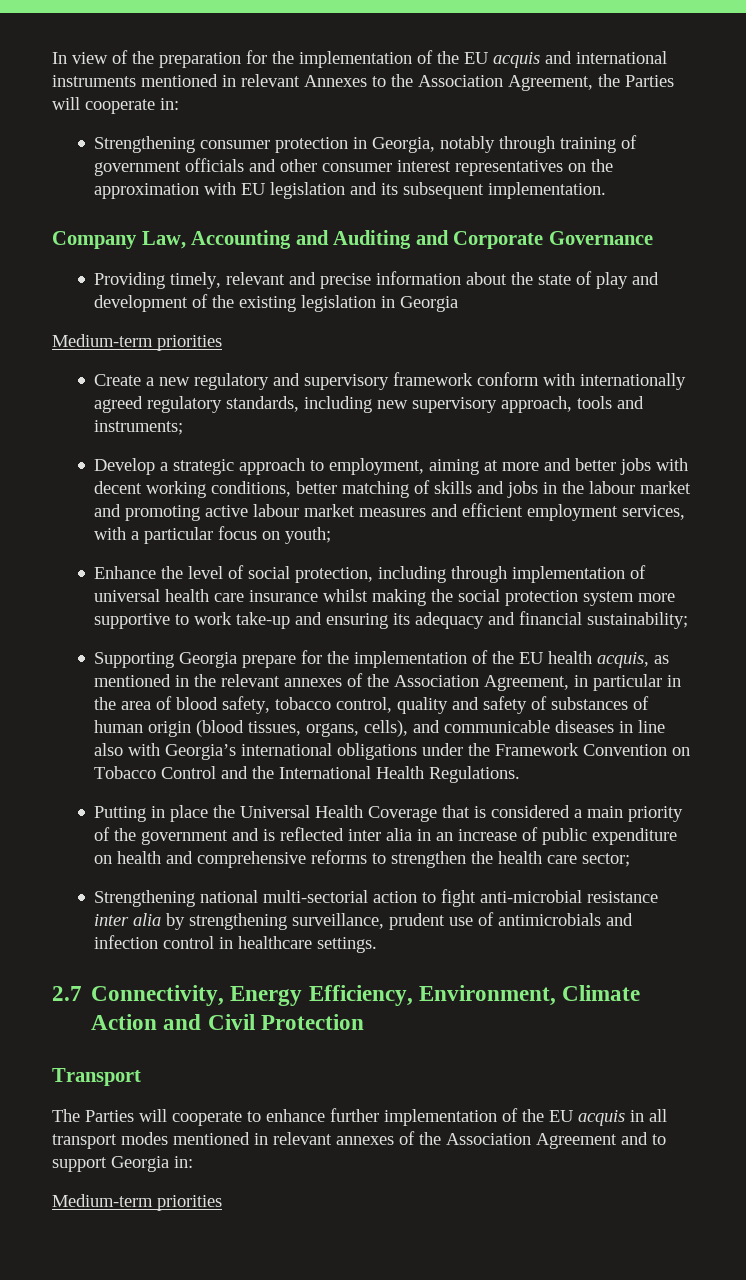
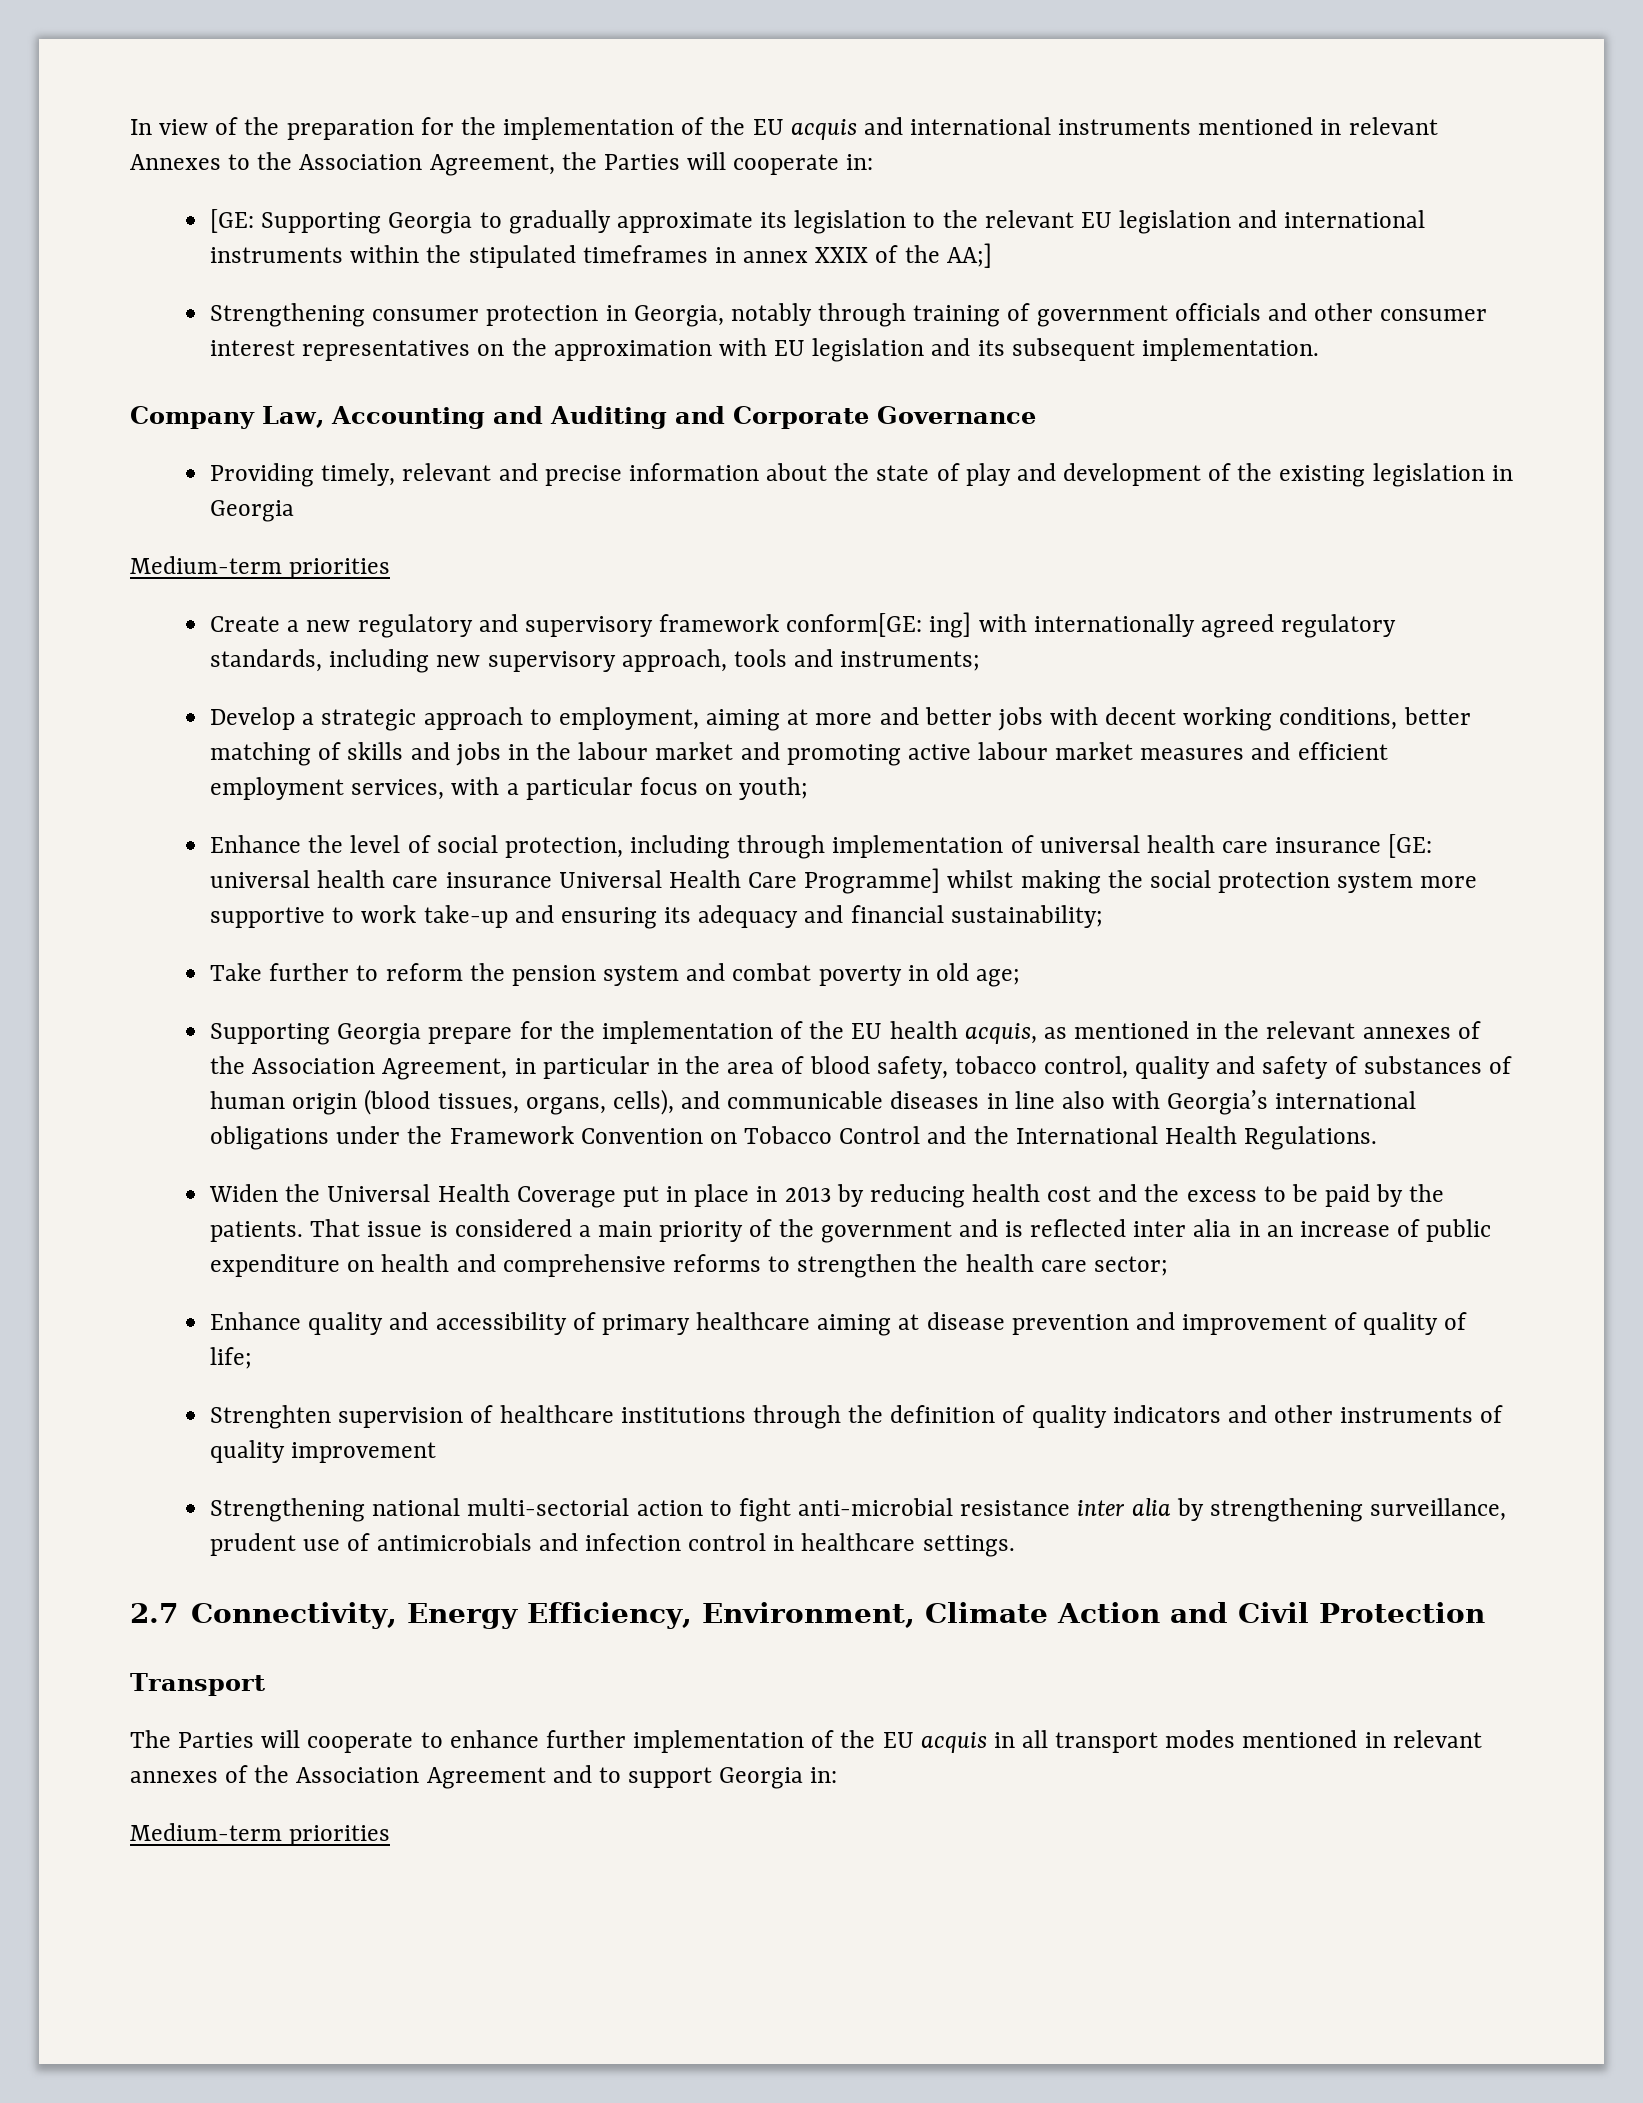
(179, 104) none -> [210,209,1426,234] [210,243,992,268] // [GE: Supporting Georgia to gradually approximate its legislation to the relevant EU legislation and international instruments within the stipulated timeframes in annex XXIX of the AA;]
[477,372,540,386] conform -> [786,612,972,638] conform[GE: ing]
(319, 596) none -> [1388,834,1433,858] [210,868,941,894] [GE: universal health care insurance Universal Health Care Programme]
(689, 620) none -> [210,963,1021,987] // Take further to reform the pension system and combat poverty in old age;
[94,805,209,822] Putting in place -> [209,1184,279,1202] Widen
[442,805,471,818] that -> [622,1184,1445,1208] [210,1219,423,1242] put in place in 2013 by reducing health cost and the excess to be paid by the patients. That issue
(631, 860) none -> [210,1312,1468,1336] [210,1347,253,1369] [210,1405,1504,1429] [210,1440,437,1463] // Enhance quality and accessibility of primary healthcare aiming at disease prevention and improvement of quality of life; // Strenghten supervision of healthcare institutions through the definition of quality indicators and other instruments of quality improvement

